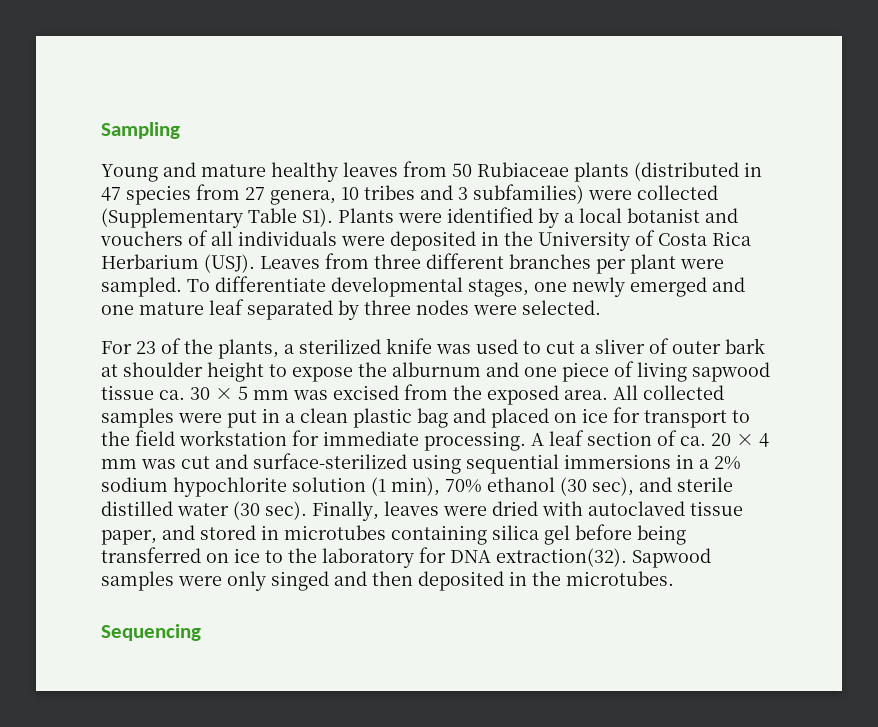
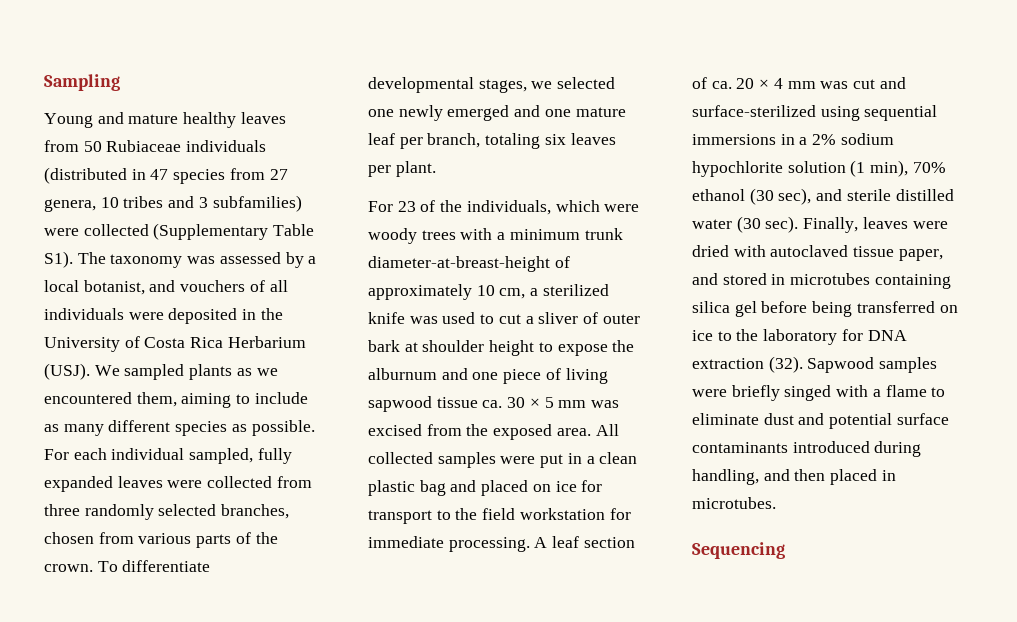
[574,162,629,182] plants -> [186,140,267,152] individuals
[338,207,533,223] Plants were identified -> [77,252,281,268] The taxonomy was assessed
[627,208,700,223] botanist -> [83,280,145,295] botanist,
[260,253,724,274] [101,277,182,297] Leaves from three different branches per plant were sampled. -> [94,364,278,380] [44,392,308,408] [44,420,315,436] [44,448,292,464] [44,476,312,492] [44,504,290,520] [44,532,278,548] [44,564,93,572] We sampled plants as we encountered them, aiming to include as many different species as possible. For each individual sampled, fully expanded leaves were collected from three randomly selected branches, chosen from various parts of the crown.
(529, 288) none -> [531,77,616,89] we selected
[247,300,601,320] [101,338,279,359] separated by three nodes were selected. // For 23 of the plants, -> [399,133,616,149] [368,161,436,177] [368,200,640,215] [368,228,623,244] [368,256,570,272] [368,284,526,300] per branch, totaling six leaves per plant. // For 23 of the individuals, which were woody trees with a minimum trunk diameter-at-breast-height of approximately 10 cm,
[496,548,627,567] extraction(32). -> [692,356,803,373] extraction (32).
[227,571,561,591] only singed and then deposited in the -> [731,385,946,401] [692,413,949,429] [692,441,922,457] [692,469,896,485] briefly singed with a flame to eliminate dust and potential surface contaminants introduced during handling, and then placed in

